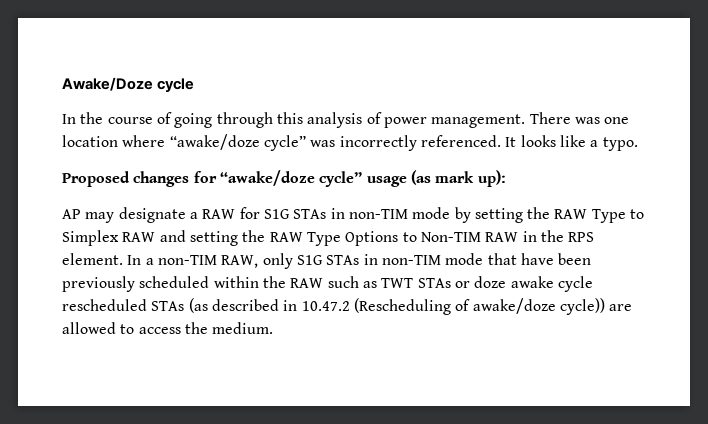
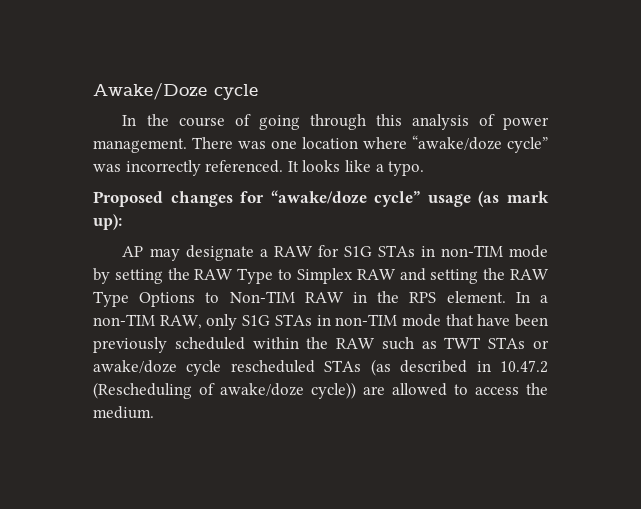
[474,276,554,288] doze awake -> [93,360,177,373] awake/doze

